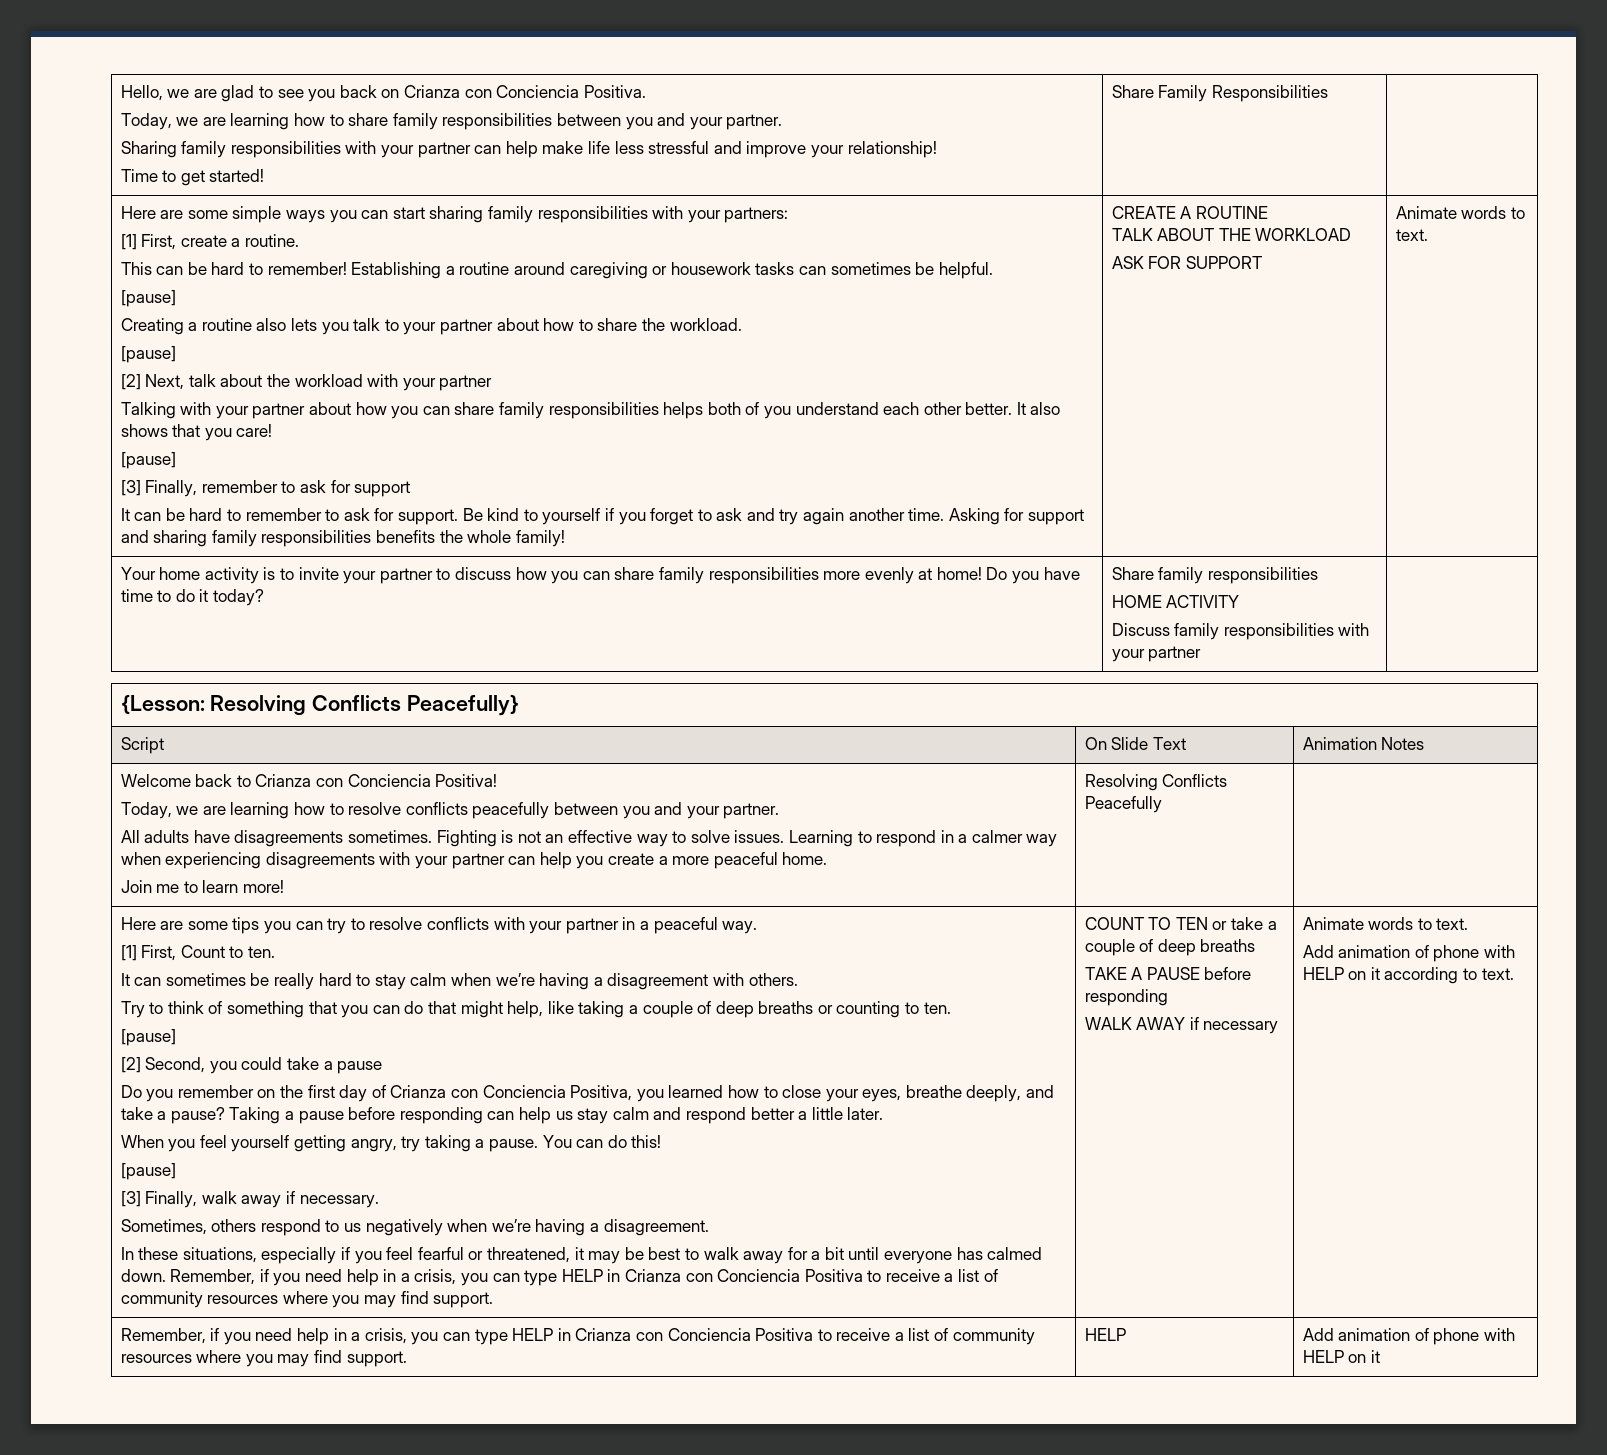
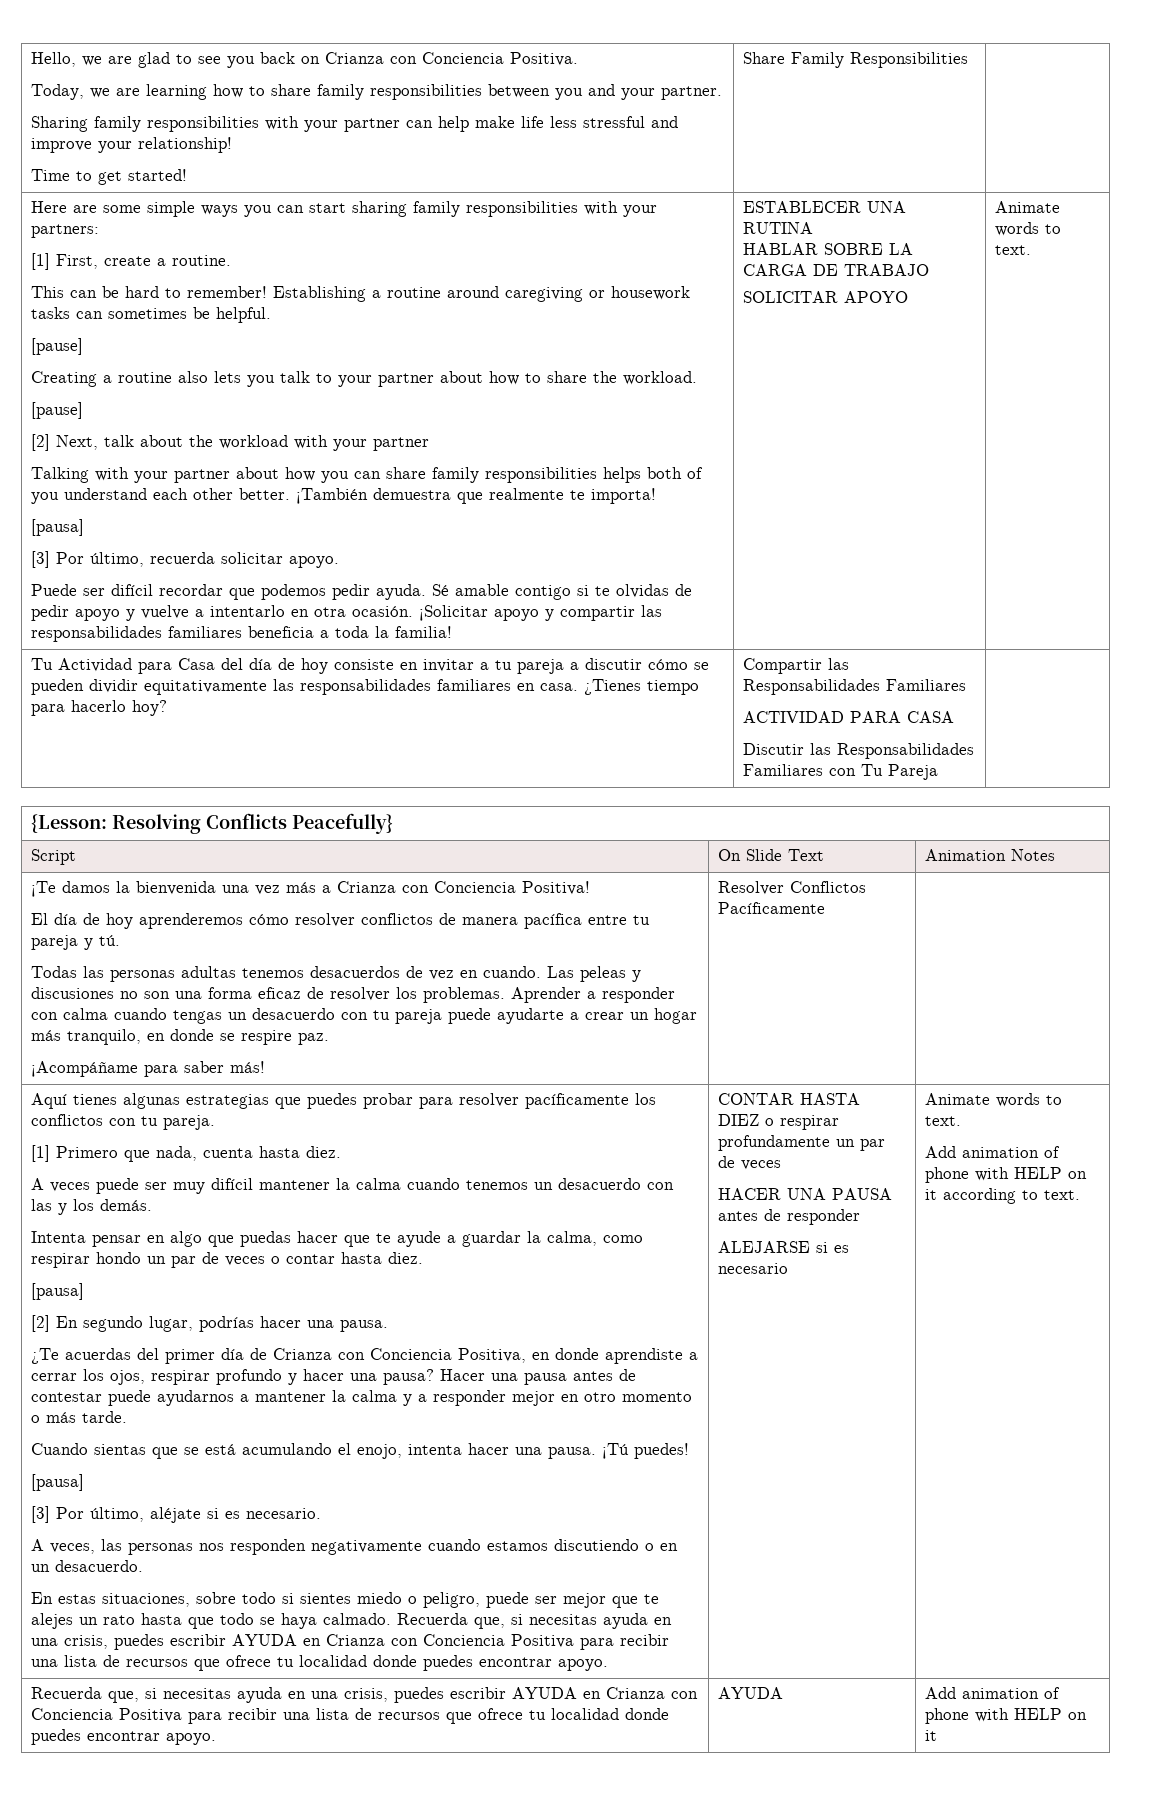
[1016,402,1061,415] [120,424,273,441] [120,452,176,469] [120,480,411,497] [120,508,1084,525] [120,530,565,547] [1111,206,1268,219] [1111,228,1352,241] [1111,256,1262,269] [1395,206,1525,219] [1395,229,1428,241] [120,567,1080,584] [120,589,265,606] [1111,567,1318,584] [1111,595,1240,608] [1111,623,1370,640] [1111,646,1202,662] It also shows that you care! // [pause] // [3] Finally, remember to ask for support // It can be hard to remember to ask for support. Be kind to yourself if you forget to ask and try again another time. Asking for support and sharing family responsibilities benefits the whole family! | CREATE A ROUTINE // TALK ABOUT THE WORKLOAD // ASK FOR SUPPORT | Animate words to text. // Your home activity is to invite your partner to discuss how you can share family responsibilities more evenly at home! Do you have time to do it today? | Share family responsibilities // HOME ACTIVITY // Discuss family responsibilities with your partner -> [296,488,657,504] [31,519,85,536] [31,551,340,568] [31,584,693,600] [31,605,663,621] [31,626,453,642] [743,201,907,213] [743,222,814,234] [743,243,914,255] [743,264,930,276] [743,291,909,303] [995,201,1061,213] [995,222,1062,236] [995,245,1032,255] [31,658,710,674] [31,679,700,695] [31,700,168,716] [743,658,850,674] [743,679,967,695] [743,711,955,723] [743,743,975,759] [743,764,939,780] ¡También demuestra que realmente te importa! // [pausa] // [3] Por último, recuerda solicitar apoyo. // Puede ser difícil recordar que podemos pedir ayuda. Sé amable contigo si te olvidas de pedir apoyo y vuelve a intentarlo en otra ocasión. ¡Solicitar apoyo y compartir las responsabilidades familiares beneficia a toda la familia! | ESTABLECER UNA RUTINA // HABLAR SOBRE LA CARGA DE TRABAJO // SOLICITAR APOYO | Animate words to text. // Tu Actividad para Casa del día de hoy consiste en invitar a tu pareja a discutir cómo se pueden dividir equitativamente las responsabilidades familiares en casa. ¿Tienes tiempo para hacerlo hoy? | Compartir las Responsabilidades Familiares // ACTIVIDAD PARA CASA // Discutir las Responsabilidades Familiares con Tu Pareja
[120,774,498,787] [120,802,780,819] [120,830,1058,847] [120,852,828,869] [120,880,285,893] [1084,774,1228,791] [1084,796,1162,813] [120,917,758,934] [120,945,276,961] [120,973,798,990] [120,1001,951,1018] [120,1029,176,1046] [120,1057,383,1074] [120,1085,1055,1102] [120,1107,884,1124] [120,1135,662,1152] [120,1163,176,1180] [120,1191,379,1208] [120,1219,709,1236] [120,1247,1043,1264] [120,1269,998,1286] [120,1291,494,1308] [1084,917,1277,930] [1084,939,1256,956] [1084,967,1252,980] [1084,989,1168,1006] [1084,1017,1279,1034] Welcome back to Crianza con Conciencia Positiva! // Today, we are learning how to resolve conflicts peacefully between you and your partner. // All adults have disagreements sometimes. Fighting is not an effective way to solve issues. Learning to respond in a calmer way when experiencing disagreements with your partner can help you create a more peaceful home. // Join me to learn more! | Resolving Conflicts Peacefully | // Here are some tips you can try to resolve conflicts with your partner in a peaceful way. // [1] First, Count to ten. // It can sometimes be really hard to stay calm when we’re having a disagreement with others. // Try to think of something that you can do that might help, like taking a couple of deep breaths or counting to ten. // [pause] // [2] Second, you could take a pause // Do you remember on the first day of Crianza con Conciencia Positiva, you learned how to close your eyes, breathe deeply, and take a pause? Taking a pause before responding can help us stay calm and respond better a little later. // When you feel yourself getting angry, try taking a pause. You can do this! // [pause] // [3] Finally, walk away if necessary. // Sometimes, others respond to us negatively when we’re having a disagreement. // In these situations, especially if you feel fearful or threatened, it may be best to walk away for a bit until everyone has calmed down. Remember, if you need help in a crisis, you can type HELP in Crianza con Conciencia Positiva to receive a list of community resources where you may find support. | COUNT TO TEN or take a couple of deep breaths // TAKE A PAUSE before responding // WALK AWAY if necessary -> [31,881,591,897] [31,913,651,929] [31,935,121,950] [31,966,642,982] [31,987,676,1003] [31,1008,698,1024] [31,1029,330,1045] [31,1061,266,1077] [718,881,867,895] [718,902,826,914] [31,1093,657,1109] [31,1114,216,1130] [31,1145,342,1162] [31,1178,675,1194] [31,1199,153,1215] [31,1231,644,1247] [31,1252,424,1268] [31,1283,85,1300] [31,1315,389,1332] [31,1348,699,1364] [31,1369,637,1385] [31,1390,693,1406] [31,1411,128,1423] [31,1443,690,1459] [31,1474,85,1491] [31,1506,322,1523] [31,1539,679,1555] [31,1560,144,1572] [31,1592,660,1608] [31,1613,673,1629] [31,1634,670,1650] [31,1655,609,1671] [718,1093,861,1105] [718,1114,840,1130] [718,1135,886,1151] [718,1156,782,1170] [718,1188,893,1200] [718,1209,861,1225] [718,1241,850,1253] [718,1263,789,1274] ¡Te damos la bienvenida una vez más a Crianza con Conciencia Positiva! // El día de hoy aprenderemos cómo resolver conflictos de manera pacífica entre tu pareja y tú. // Todas las personas adultas tenemos desacuerdos de vez en cuando. Las peleas y discusiones no son una forma eficaz de resolver los problemas. Aprender a responder con calma cuando tengas un desacuerdo con tu pareja puede ayudarte a crear un hogar más tranquilo, en donde se respire paz. // ¡Acompáñame para saber más! | Resolver Conflictos Pacíficamente | // Aquí tienes algunas estrategias que puedes probar para resolver pacíficamente los conflictos con tu pareja. // [1] Primero que nada, cuenta hasta diez. // A veces puede ser muy difícil mantener la calma cuando tenemos un desacuerdo con las y los demás. // Intenta pensar en algo que puedas hacer que te ayude a guardar la calma, como respirar hondo un par de veces o contar hasta diez. // [pausa] // [2] En segundo lugar, podrías hacer una pausa. // ¿Te acuerdas del primer día de Crianza con Conciencia Positiva, en donde aprendiste a cerrar los ojos, respirar profundo y hacer una pausa? Hacer una pausa antes de contestar puede ayudarnos a mantener la calma y a responder mejor en otro momento o más tarde. // Cuando sientas que se está acumulando el enojo, intenta hacer una pausa. ¡Tú puedes! // [pausa] // [3] Por último, aléjate si es necesario. // A veces, las personas nos responden negativamente cuando estamos discutiendo o en un desacuerdo. // En estas situaciones, sobre todo si sientes miedo o peligro, puede ser mejor que te alejes un rato hasta que todo se haya calmado. Recuerda que, si necesitas ayuda en una crisis, puedes escribir AYUDA en Crianza con Conciencia Positiva para recibir una lista de recursos que ofrece tu localidad donde puedes encontrar apoyo. | CONTAR HASTA DIEZ o respirar profundamente un par de veces // HACER UNA PAUSA antes de responder // ALEJARSE si es necesario
[120,1328,1035,1345] [120,1350,407,1367] [1084,1328,1126,1341] Remember, if you need help in a crisis, you can type HELP in Crianza con Conciencia Positiva to receive a list of community resources where you may find support. | HELP -> [31,1687,699,1703] [31,1708,670,1724] [31,1729,217,1745] [718,1687,784,1699] Recuerda que, si necesitas ayuda en una crisis, puedes escribir AYUDA en Crianza con Conciencia Positiva para recibir una lista de recursos que ofrece tu localidad donde puedes encontrar apoyo. | AYUDA

